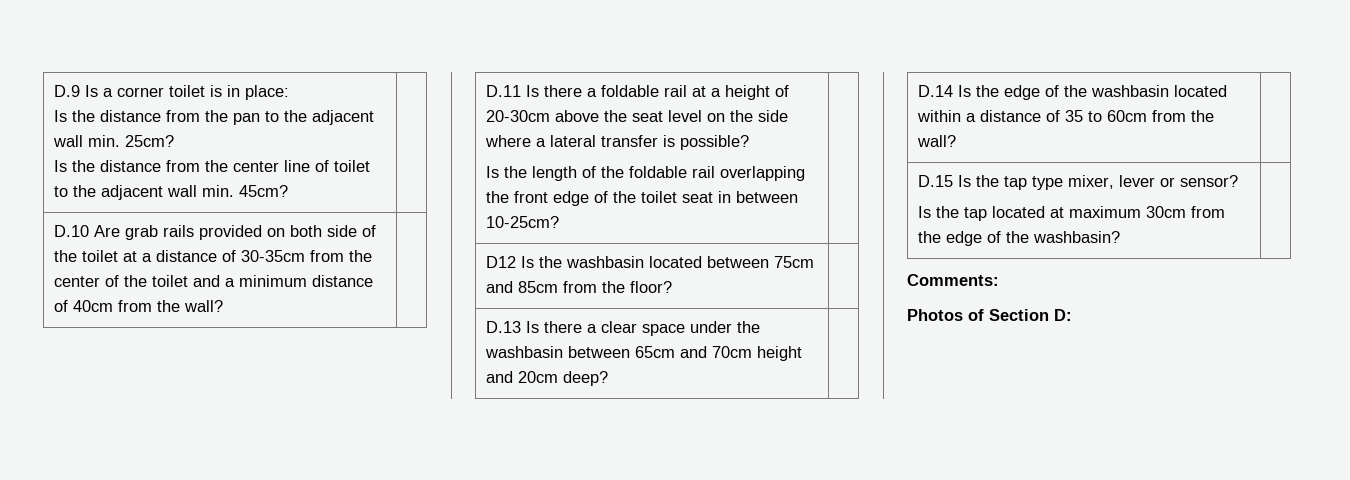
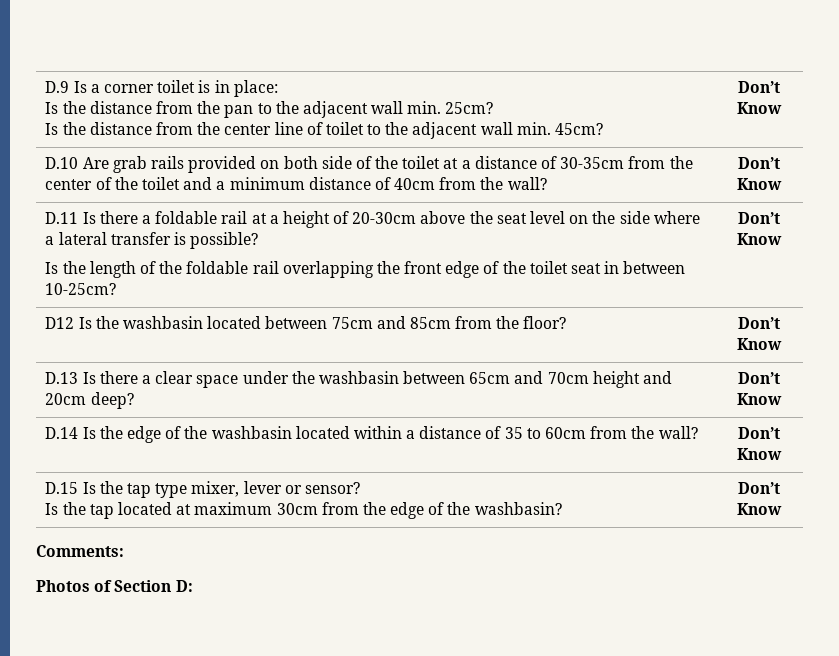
(288, 191) none -> [737,81,780,93] [736,102,782,114] Don’t Know
(223, 306) none -> [737,157,780,169] [736,178,782,190] Don’t Know
(559, 222) none -> [737,212,780,224] [736,233,782,245] Don’t Know
(672, 287) none -> [737,317,780,329] [736,338,782,350] Don’t Know
(608, 378) none -> [737,372,780,384] [736,393,782,405] Don’t Know
(956, 141) none -> [737,427,780,439] [736,448,782,460] Don’t Know
(1120, 237) none -> [737,482,780,494] [736,503,782,515] Don’t Know

